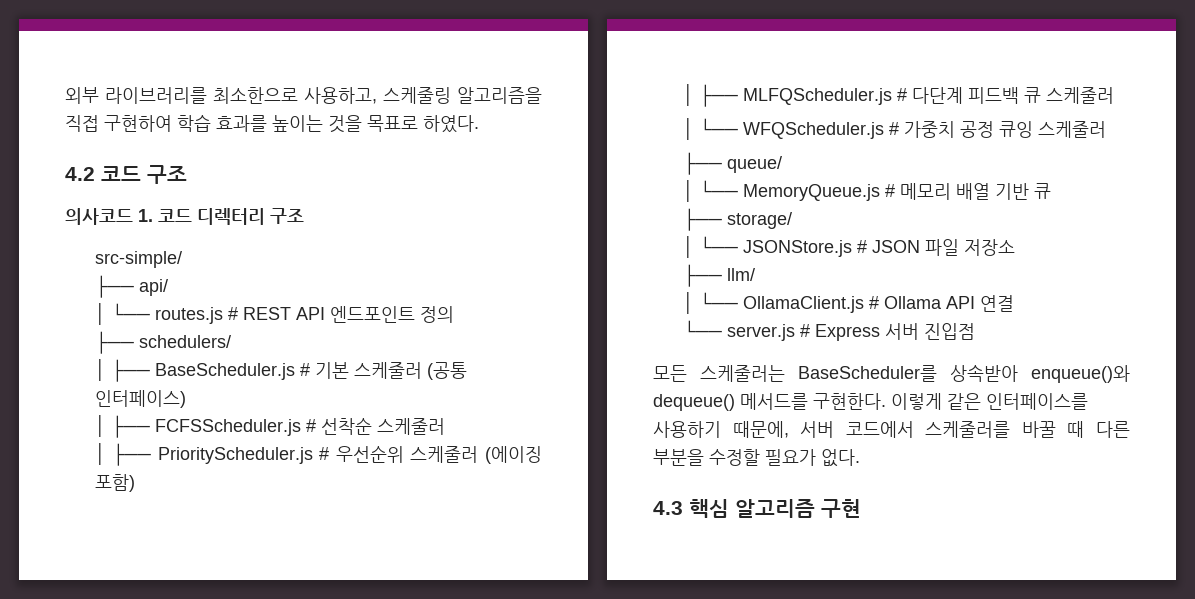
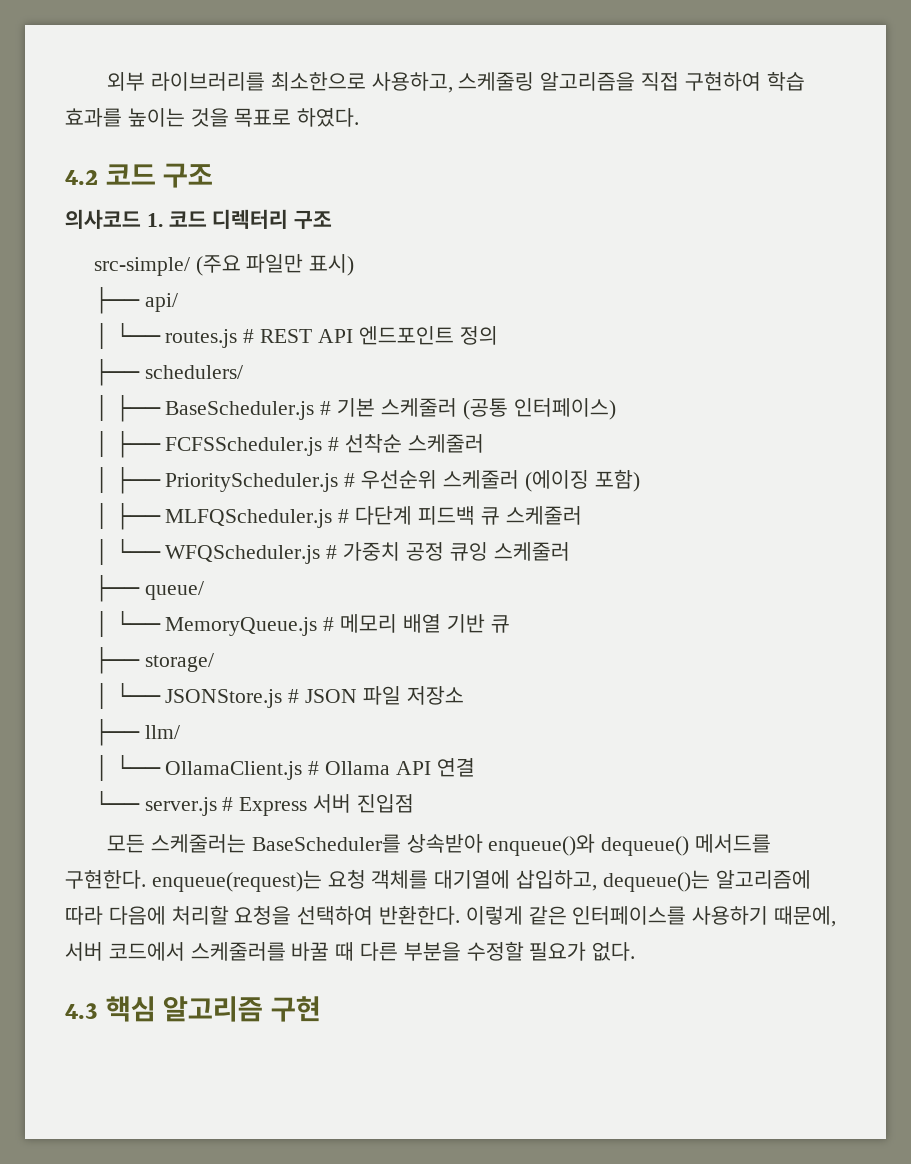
(182, 259) none -> [195,254,355,276] (주요 파일만 표시)
(886, 401) none -> [151,869,811,892] [65,905,461,925] enqueue(request)는 요청 객체를 대기열에 삽입하고, dequeue()는 알고리즘에 따라 다음에 처리할 요청을 선택하여 반환한다.

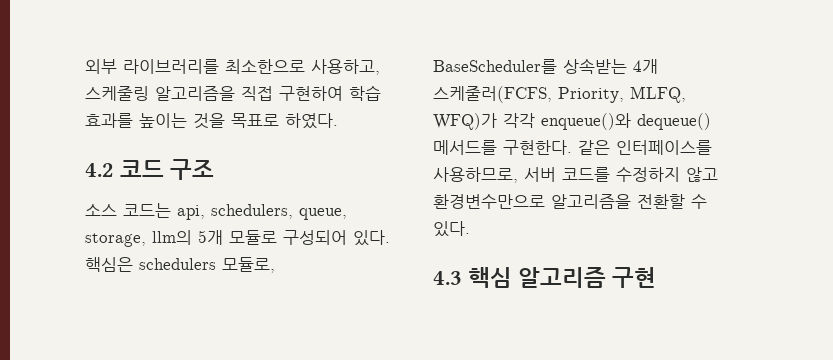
[65,209,333,229] [93,254,355,276] [93,287,178,314] [93,323,498,349] [93,359,243,386] [93,395,616,422] [93,431,484,458] [93,467,640,494] [93,503,582,530] [93,539,570,565] [93,575,204,602] [93,611,510,637] [93,647,214,674] [93,683,464,709] [93,719,180,746] [93,755,475,781] [93,791,414,816] [107,834,772,856] [65,869,811,892] [65,905,837,927] [65,941,636,961] 의사코드 1. 코드 디렉터리 구조 // src-simple/ (주요 파일만 표시) // ├── api/ // │ └── routes.js # REST API 엔드포인트 정의 // ├── schedulers/ // │ ├── BaseScheduler.js # 기본 스케줄러 (공통 인터페이스) // │ ├── FCFSScheduler.js # 선착순 스케줄러 // │ ├── PriorityScheduler.js # 우선순위 스케줄러 (에이징 포함) // │ ├── MLFQScheduler.js # 다단계 피드백 큐 스케줄러 // │ └── WFQScheduler.js # 가중치 공정 큐잉 스케줄러 // ├── queue/ // │ └── MemoryQueue.js # 메모리 배열 기반 큐 // ├── storage/ // │ └── JSONStore.js # JSON 파일 저장소 // ├── llm/ // │ └── OllamaClient.js # Ollama API 연결 // └── server.js # Express 서버 진입점 // 모든 스케줄러는 BaseScheduler를 상속받아 enqueue()와 dequeue() 메서드를 구현한다. enqueue(request)는 요청 객체를 대기열에 삽입하고, dequeue()는 알고리즘에 따라 다음에 처리할 요청을 선택하여 반환한다. 이렇게 같은 인터페이스를 사용하기 때문에, 서버 코드에서 스케줄러를 바꿀 때 다른 부분을 수정할 필요가 없다. -> [85,203,347,220] [85,230,390,247] [85,257,275,273] [433,58,658,74] [433,86,686,103] [433,113,711,130] [433,140,712,155] [433,167,718,183] [433,194,707,209] [433,221,470,237] 소스 코드는 api, schedulers, queue, storage, llm의 5개 모듈로 구성되어 있다. 핵심은 schedulers 모듈로, BaseScheduler를 상속받는 4개 스케줄러(FCFS, Priority, MLFQ, WFQ)가 각각 enqueue()와 dequeue() 메서드를 구현한다. 같은 인터페이스를 사용하므로, 서버 코드를 수정하지 않고 환경변수만으로 알고리즘을 전환할 수 있다.

